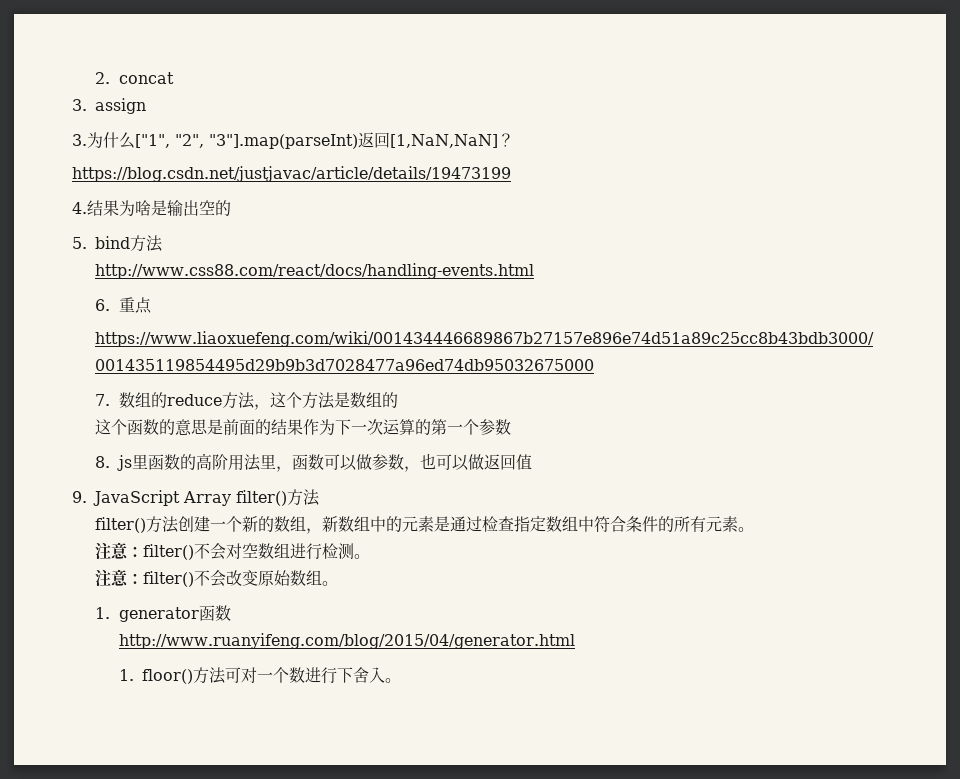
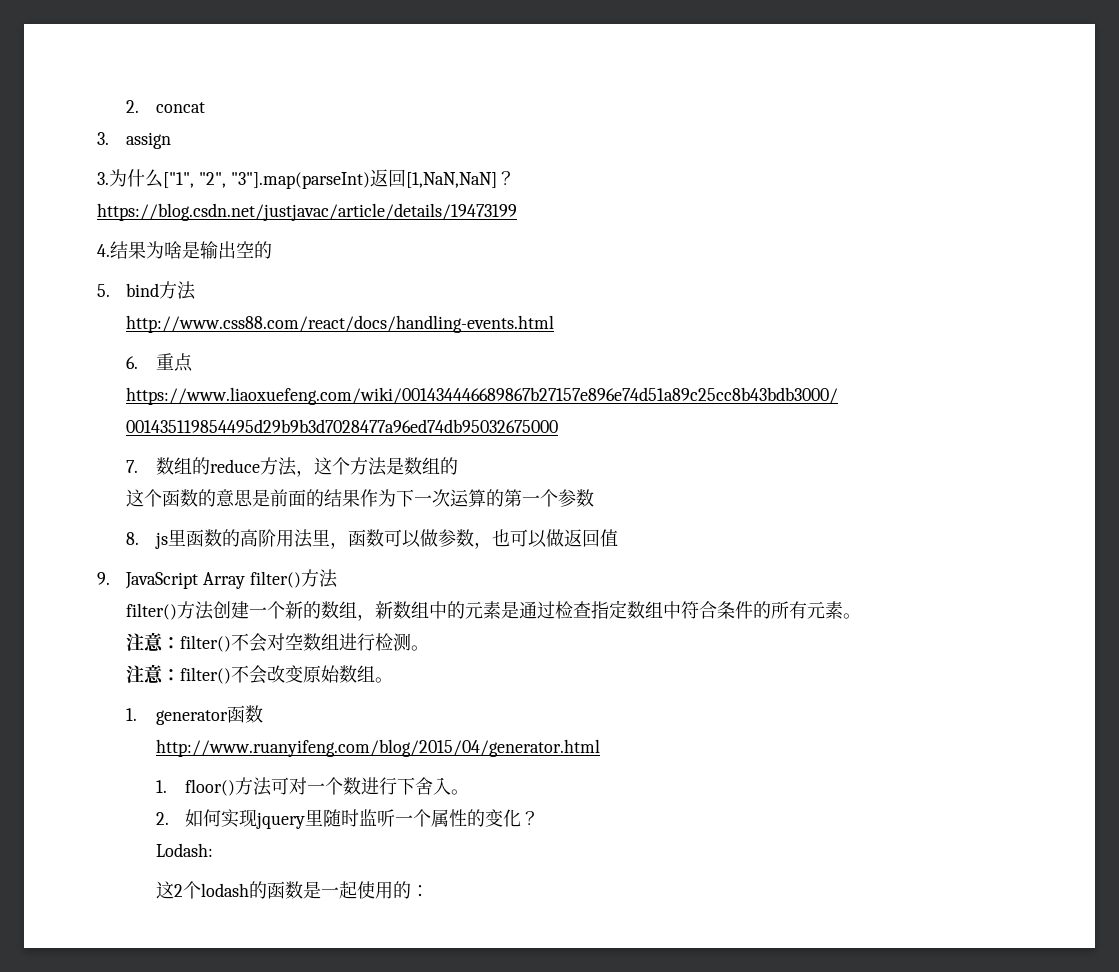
(401, 680) none -> [155,809,539,829] [155,843,213,857] [155,881,429,899] // 2.如何实现jquery里随时监听一个属性的变化？ // Lodash: // 这2个lodash的函数是一起使用的：

